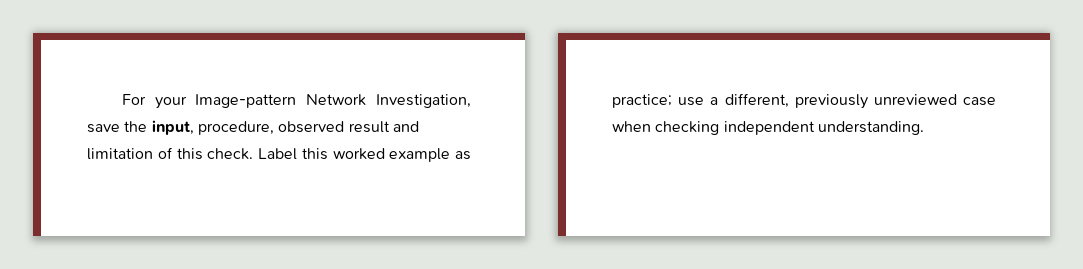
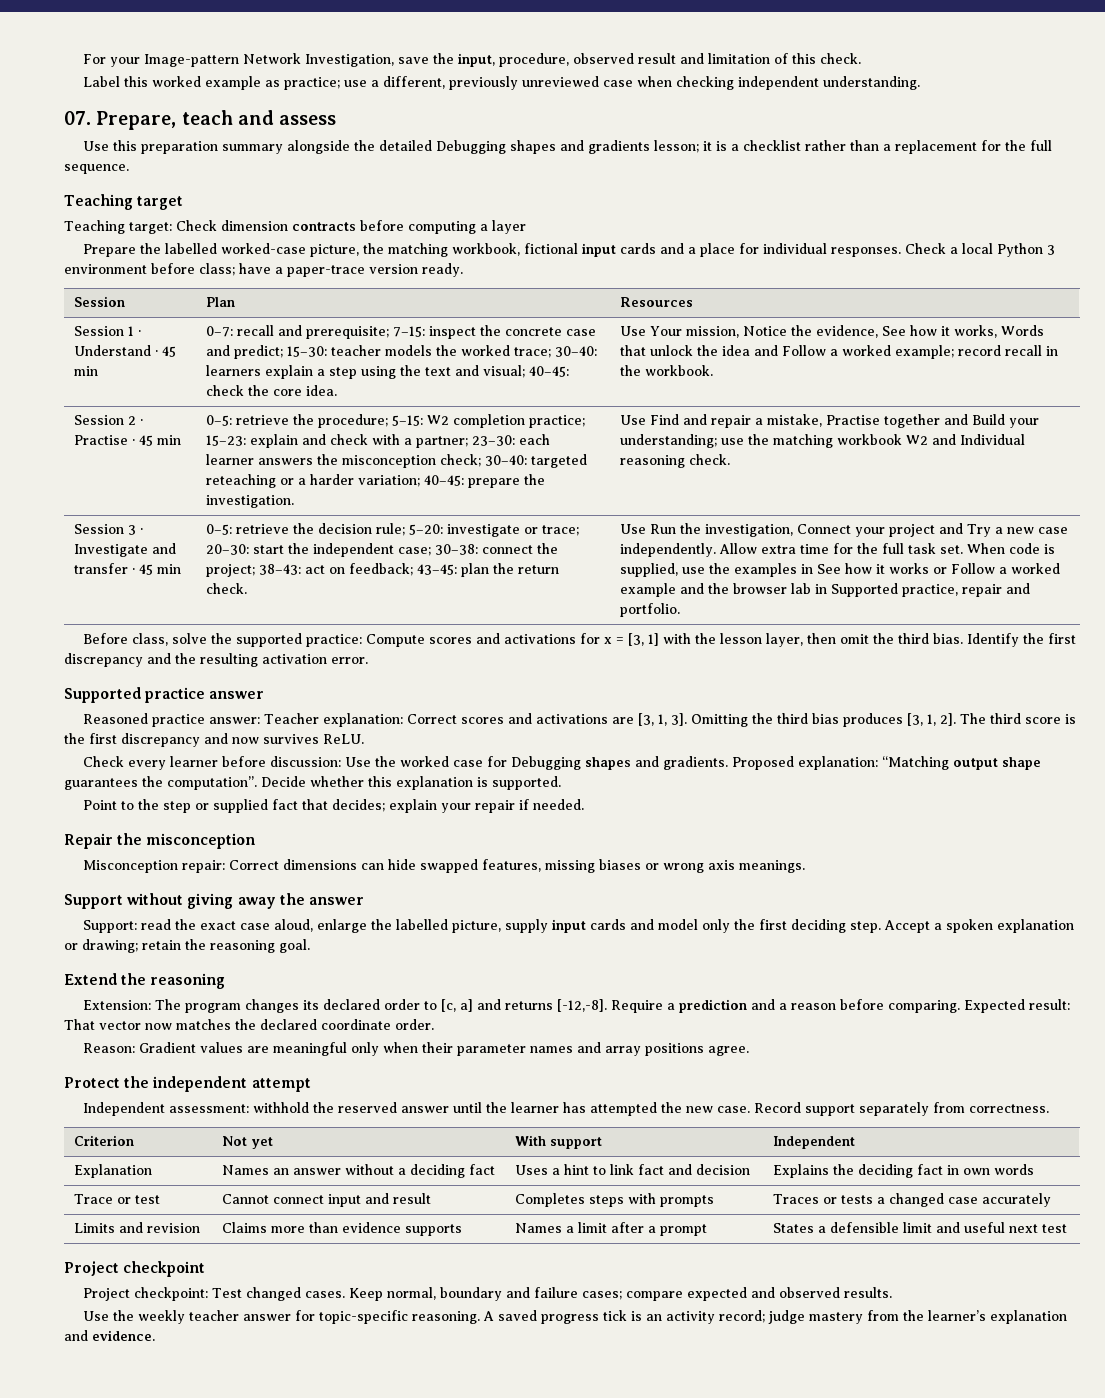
(254, 154) none -> (862, 58) //
(924, 128) none -> [64,110,337,130] [83,140,1053,154] [64,164,129,174] [64,194,184,210] [64,220,526,234] [83,243,1056,257] [64,263,463,277] [74,296,126,307] [206,297,236,307] [620,297,694,307] [74,326,142,336] [74,345,177,357] [74,366,99,376] [206,325,597,339] [206,345,598,359] [206,365,570,379] [206,385,338,396] [620,325,1045,338] [620,345,1059,359] [620,365,714,376] [74,415,144,425] [74,435,182,446] [206,414,586,428] [206,434,551,448] [206,454,588,468] [206,474,546,488] [206,495,295,508] [620,414,1040,428] [620,434,1026,448] [620,454,731,468] [74,524,144,535] [74,543,177,557] [74,563,182,575] [206,523,580,537] [206,543,559,557] [206,563,560,577] [206,583,248,594] [620,523,1069,537] [620,543,1056,557] [620,563,1061,577] [620,583,1031,597] [620,603,681,617] [83,633,1077,647] [64,653,368,667] [64,687,265,703] [83,713,1077,727] [64,733,364,747] [83,756,1042,770] [64,776,561,790] [83,799,585,813] [64,833,256,849] [83,859,806,873] [64,893,364,909] [83,919,1075,933] [64,939,310,953] [64,973,226,989] [83,999,1071,1013] [64,1019,434,1030] [83,1042,750,1056] [64,1076,311,1092] [83,1102,1050,1116] [74,1135,135,1146] [222,1136,274,1149] [515,1135,603,1149] [773,1136,856,1149] [74,1164,153,1178] [222,1164,496,1178] [515,1164,751,1175] [773,1164,1035,1178] [74,1194,161,1204] [222,1193,432,1207] [515,1193,715,1207] [773,1193,1052,1207] [74,1222,201,1233] [222,1222,463,1236] [515,1222,708,1236] [773,1222,1068,1233] [64,1261,206,1277] [83,1287,893,1301] [83,1310,1068,1324] [64,1330,155,1341] // 07. Prepare, teach and assess // Use this preparation summary alongside the detailed Debugging shapes and gradients lesson; it is a checklist rather than a replacement for the full sequence. // Teaching target // Teaching target: Check dimension contracts before computing a layer // Prepare the labelled worked-case picture, the matching workbook, fictional input cards and a place for individual responses. Check a local Python 3 environment before class; have a paper-trace version ready. // Session | Plan | Resources // Session 1 · Understand · 45 min | 0–7: recall and prerequisite; 7–15: inspect the concrete case and predict; 15–30: teacher models the worked trace; 30–40: learners explain a step using the text and visual; 40–45: check the core idea. | Use Your mission, Notice the evidence, See how it works, Words that unlock the idea and Follow a worked example; record recall in the workbook. // Session 2 · Practise · 45 min | 0–5: retrieve the procedure; 5–15: W2 completion practice; 15–23: explain and check with a partner; 23–30: each learner answers the misconception check; 30–40: targeted reteaching or a harder variation; 40–45: prepare the investigation. | Use Find and repair a mistake, Practise together and Build your understanding; use the matching workbook W2 and Individual reasoning check. // Session 3 · Investigate and transfer · 45 min | 0–5: retrieve the decision rule; 5–20: investigate or trace; 20–30: start the independent case; 30–38: connect the project; 38–43: act on feedback; 43–45: plan the return check. | Use Run the investigation, Connect your project and Try a new case independently. Allow extra time for the full task set. When code is supplied, use the examples in See how it works or Follow a worked example and the browser lab in Supported practice, repair and portfolio. // Before class, solve the supported practice: Compute scores and activations for x = [3, 1] with the lesson layer, then omit the third bias. Identify the first discrepancy and the resulting activation error. // Supported practice answer // Reasoned practice answer: Teacher explanation: Correct scores and activations are [3, 1, 3]. Omitting the third bias produces [3, 1, 2]. The third score is the first discrepancy and now survives ReLU. // Check every learner before discussion: Use the worked case for Debugging shapes and gradients. Proposed explanation: “Matching output shape guarantees the computation”. Decide whether this explanation is supported. // Point to the step or supplied fact that decides; explain your repair if needed. // Repair the misconception // Misconception repair: Correct dimensions can hide swapped features, missing biases or wrong axis meanings. // Support without giving away the answer // Support: read the exact case aloud, enlarge the labelled picture, supply input cards and model only the first deciding step. Accept a spoken explanation or drawing; retain the reasoning goal. // Extend the reasoning // Extension: The program changes its declared order to [c, a] and returns [-12,-8]. Require a prediction and a reason before comparing. Expected result: That vector now matches the declared coordinate order. // Reason: Gradient values are meaningful only when their parameter names and array positions agree. // Protect the independent attempt // Independent assessment: withhold the reserved answer until the learner has attempted the new case. Record support separately from correctness. // Criterion | Not yet | With support | Independent // Explanation | Names an answer without a deciding fact | Uses a hint to link fact and decision | Explains the deciding fact in own words // Trace or test | Cannot connect input and result | Completes steps with prompts | Traces or tests a changed case accurately // Limits and revision | Claims more than evidence supports | Names a limit after a prompt | States a defensible limit and useful next test // Project checkpoint // Project checkpoint: Test changed cases. Keep normal, boundary and failure cases; compare expected and observed results. // Use the weekly teacher answer for topic-specific reasoning. A saved progress tick is an activity record; judge mastery from the learner’s explanation and evidence.

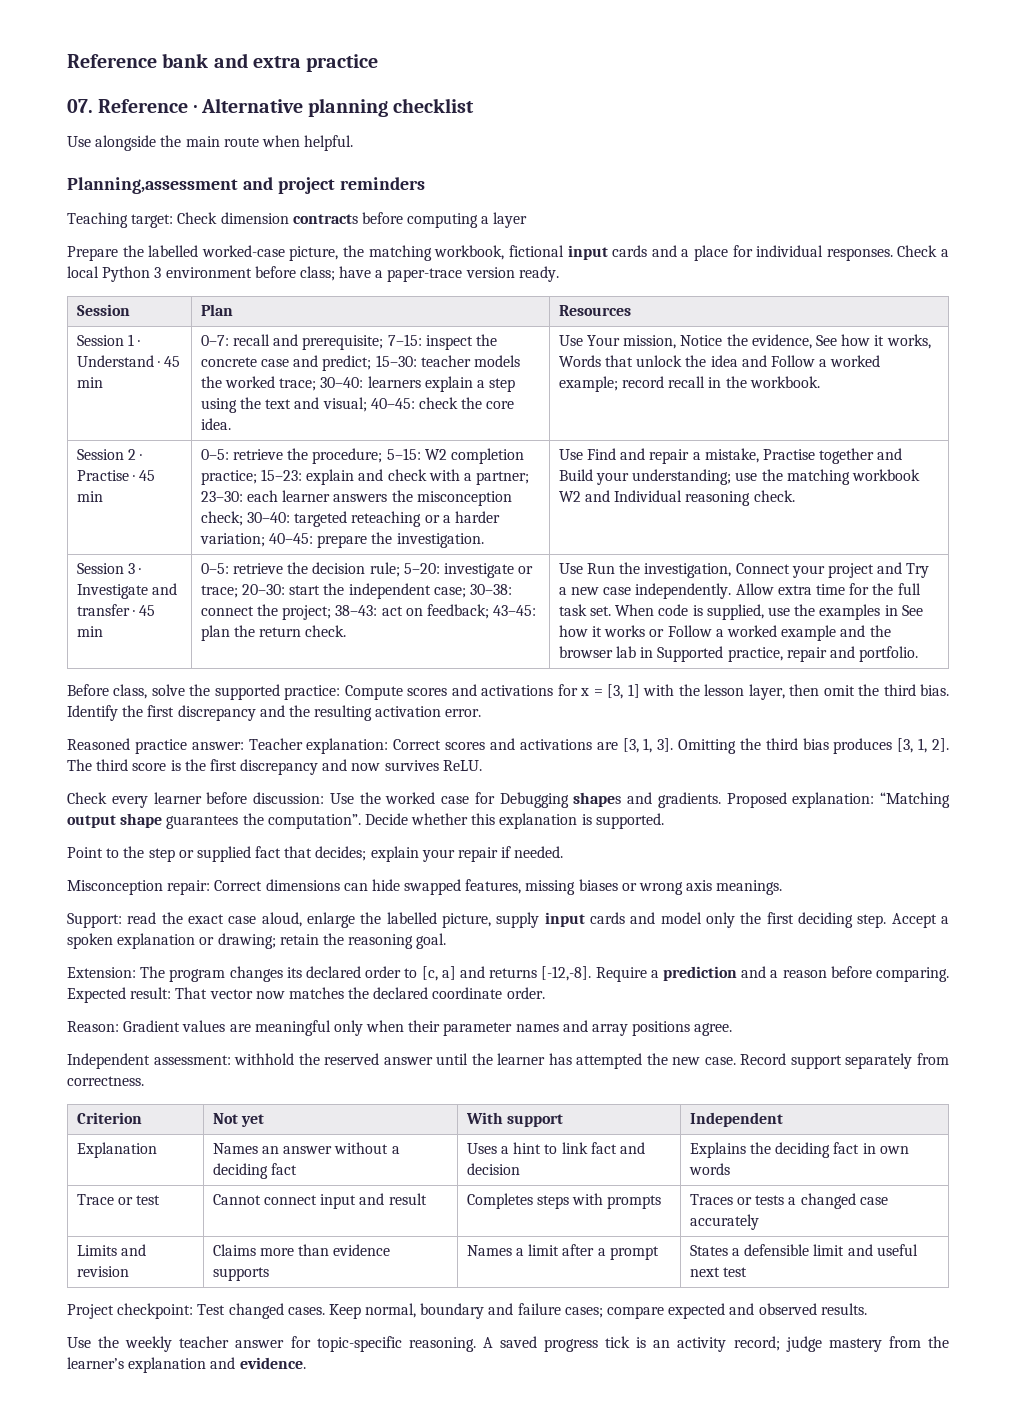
[83,53,862,67] [83,76,921,90] [64,110,337,130] [83,140,1053,154] [64,164,129,174] [64,194,184,210] For your Image-pattern Network Investigation, save the input, procedure, observed result and limitation of this check. // Label this worked example as practice; use a different, previously unreviewed case when checking independent understanding. // 07. Prepare, teach and assess // Use this preparation summary alongside the detailed Debugging shapes and gradients lesson; it is a checklist rather than a replacement for the full sequence. // Teaching target -> [67,53,379,72] [67,98,475,117] [67,135,354,151] [67,177,425,194] Reference bank and extra practice // 07. Reference · Alternative planning checklist // Use alongside the main route when helpful. // Planning,assessment and project reminders
[64,687,265,703] // Supported practice answer -> (482, 713) none
[64,833,256,849] // Repair the misconception -> (564, 852) none
[64,893,364,909] // Support without giving away the answer -> (783, 887) none
[64,973,226,989] // Extend the reasoning -> (447, 941) none
[64,1076,311,1092] // Protect the independent attempt -> (733, 1029) none
[64,1261,206,1277] // Project checkpoint -> (748, 1272) none

